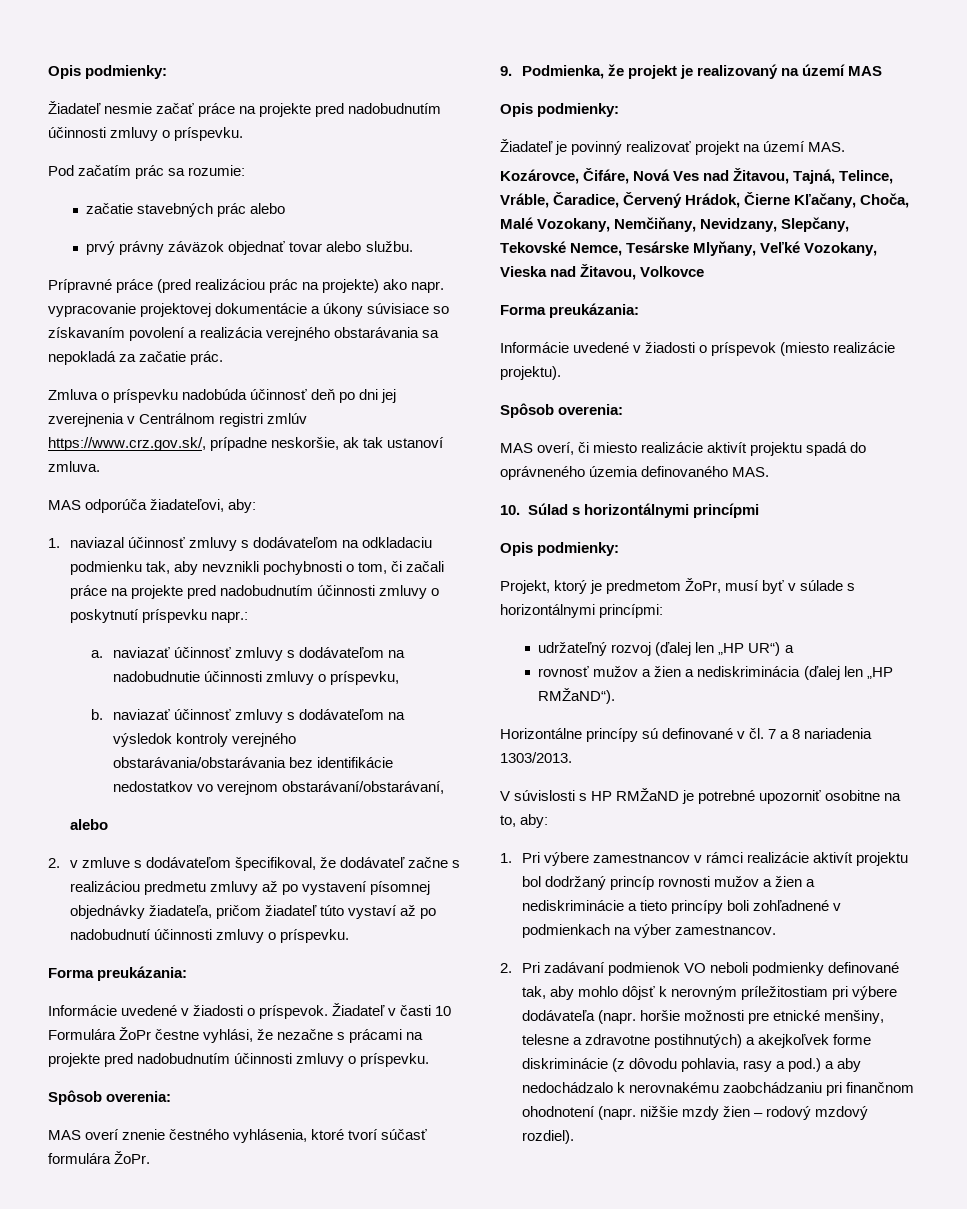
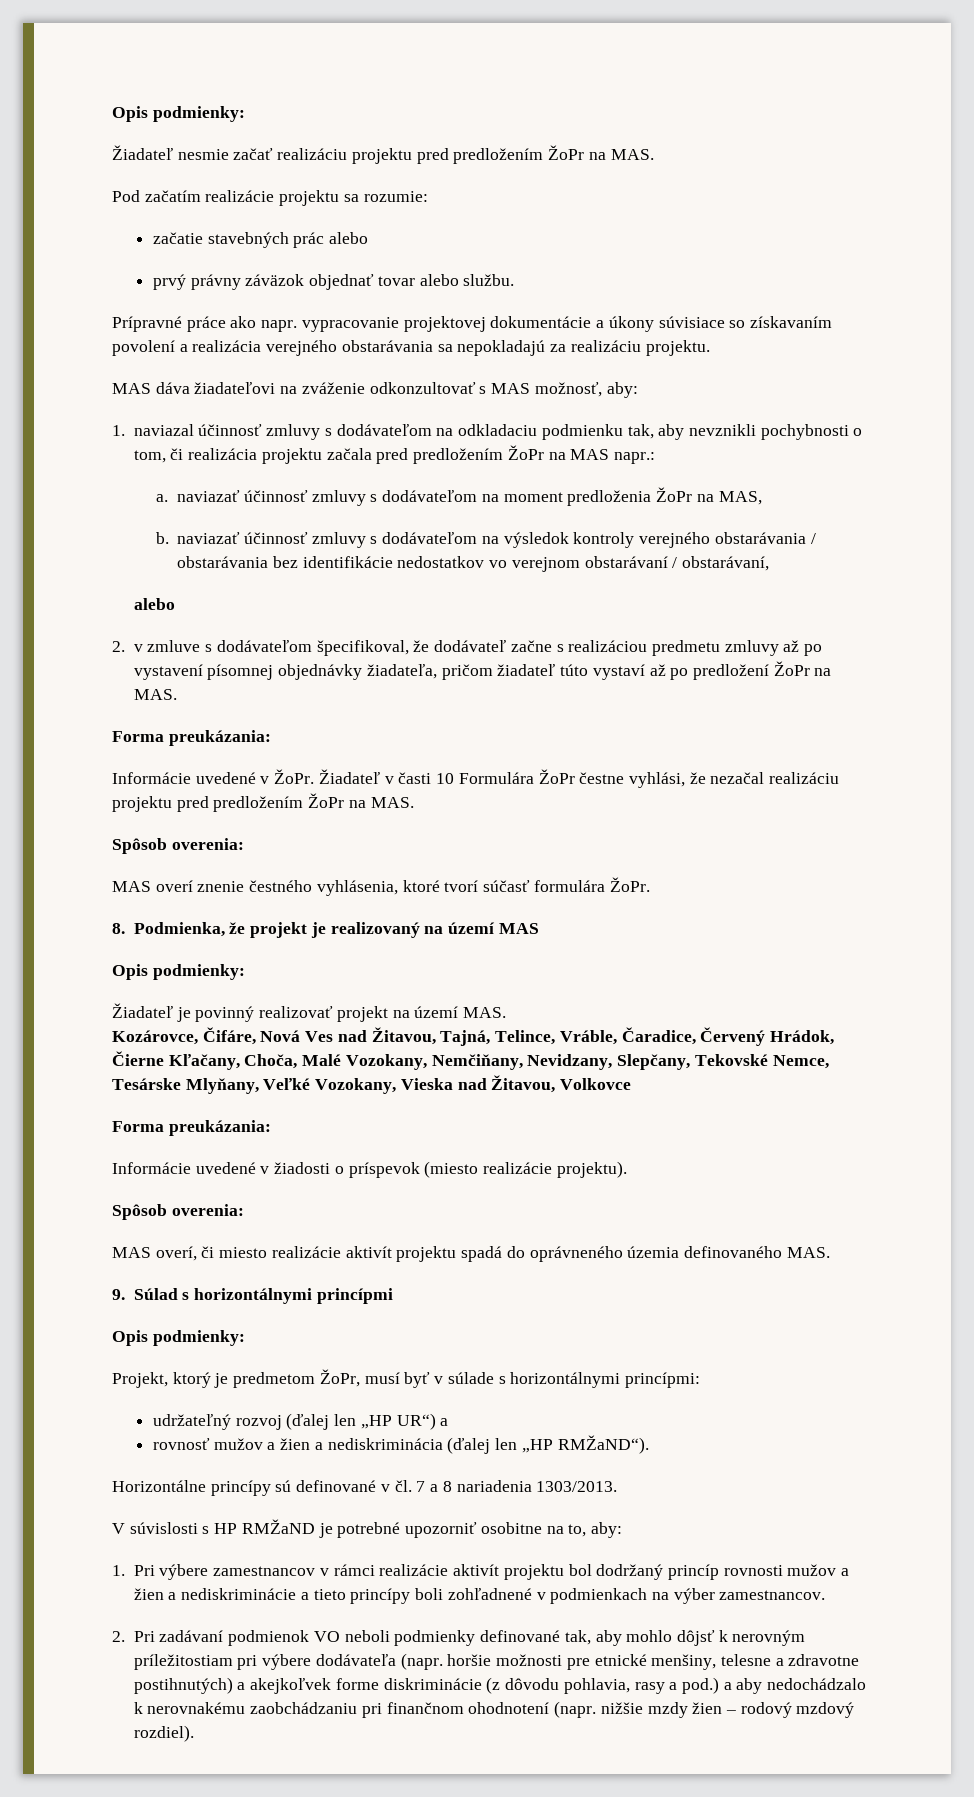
[198,103,442,117] [48,127,244,141] práce na projekte pred nadobudnutím účinnosti zmluvy o príspevku. -> [277,145,654,164] realizáciu projektu pred predložením ŽoPr na MAS.
[135,165,165,179] prác -> [205,190,340,206] realizácie projektu
[157,279,380,293] (pred realizáciou prác na projekte) -> (226, 324) none
[48,351,224,365] [48,389,397,403] [48,413,308,427] [48,437,445,451] [48,461,100,472] [48,499,225,513] nepokladá za začatie prác. // Zmluva o príspevku nadobúda účinnosť deň po dni jej zverejnenia v Centrálnom registri zmlúv https://www.crz.gov.sk/, prípadne neskoršie, ak tak ustanoví zmluva. // MAS odporúča žiadateľovi, -> [457,340,710,356] [112,382,602,397] nepokladajú za realizáciu projektu. // MAS dáva žiadateľovi na zváženie odkonzultovať s MAS možnosť,
[406,561,445,572] [69,585,440,599] [69,609,207,623] začali práce na projekte pred nadobudnutím účinnosti zmluvy o poskytnutí príspevku -> [188,445,610,464] realizácia projektu začala pred predložením ŽoPr na MAS
[113,671,400,685] nadobudnutie účinnosti zmluvy o príspevku, -> [503,487,762,506] moment predloženia ŽoPr na MAS,
[113,757,287,768] obstarávania/obstarávania -> [714,532,816,544] [177,556,269,568] obstarávania / obstarávania
[282,781,445,794] obstarávaní/obstarávaní, -> [584,556,770,571] obstarávaní / obstarávaní,
[69,929,349,943] [48,966,188,981] [48,1005,329,1019] nadobudnutí účinnosti zmluvy o príspevku. // Forma preukázania: // Informácie uvedené v žiadosti o príspevok. -> [693,661,832,680] [133,689,177,700] [112,730,271,746] [112,769,315,784] predložení ŽoPr na MAS. // Forma preukázania: // Informácie uvedené v ŽoPr.
[277,1029,424,1043] [48,1053,430,1067] nezačne s prácami na projekte pred nadobudnutím účinnosti zmluvy o príspevku. -> [710,772,840,784] [112,793,414,812] nezačal realizáciu projektu pred predložením ŽoPr na MAS.
[500,66,512,76] 9. -> [112,923,125,934] 8.
[500,505,520,515] 10. -> [112,1289,125,1300] 9.

